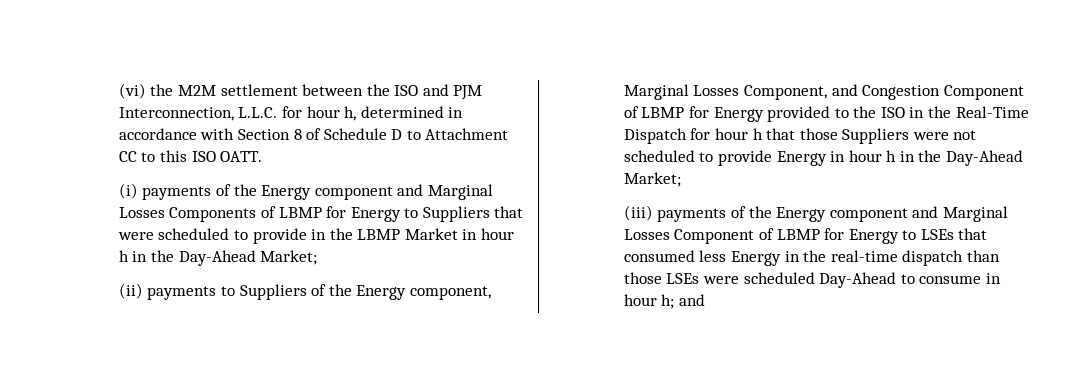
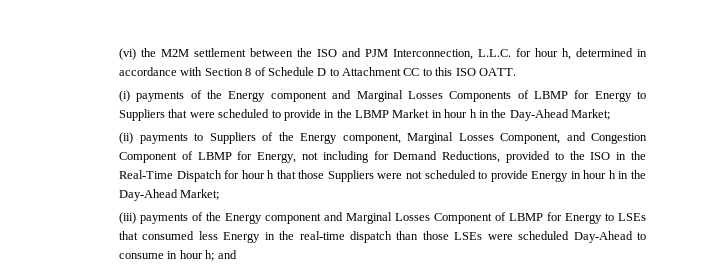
[713,107,764,122] Energy -> [257,151,501,163] Energy, not including for Demand Reductions,

